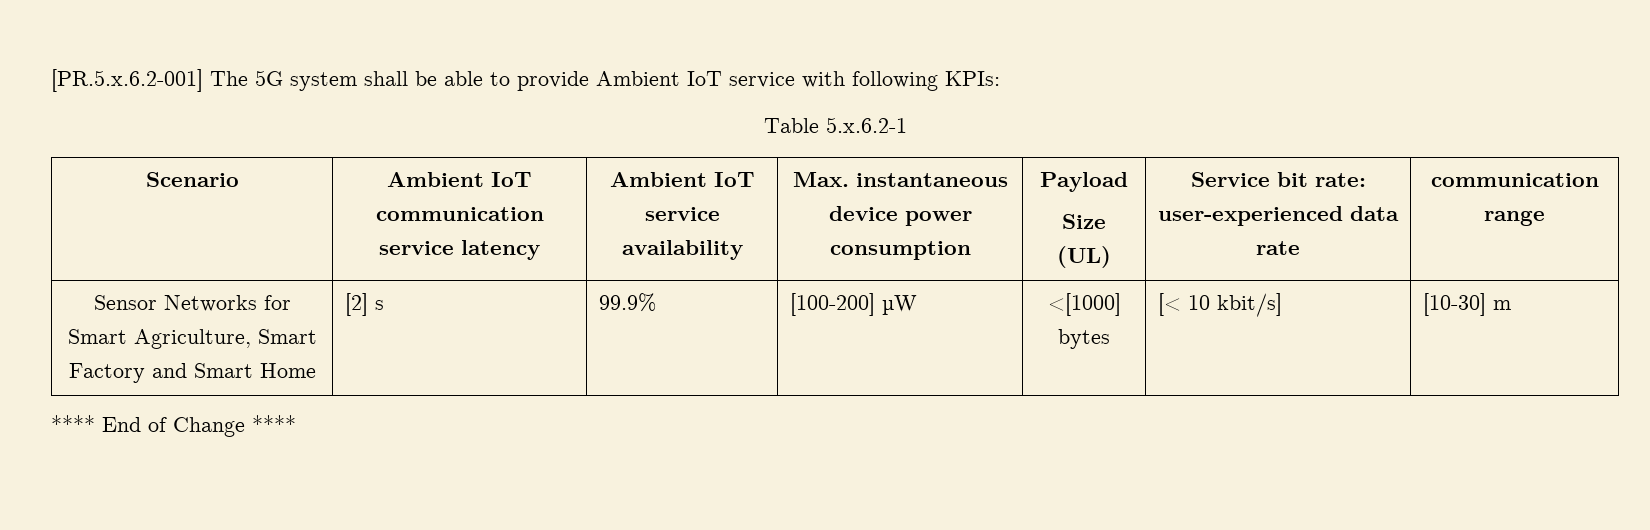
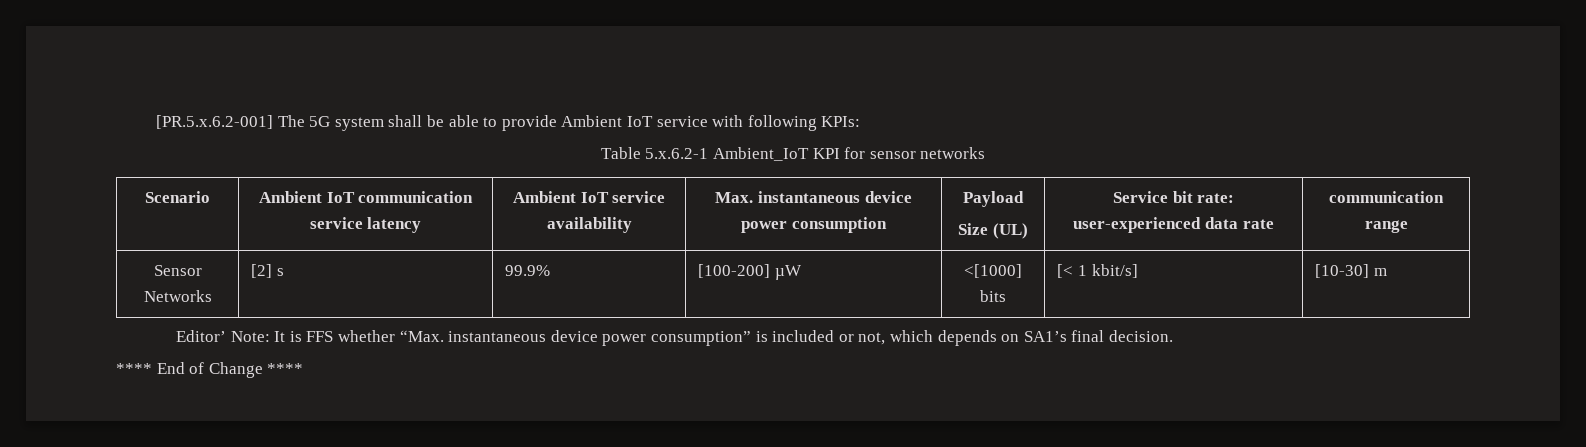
(907, 125) none -> [712,147,986,161] Ambient_IoT KPI for sensor networks
[263,295,291,310] [67,329,317,349] [68,363,316,383] for Smart Agriculture, Smart Factory and Smart Home -> (212, 296) none
[1058,329,1110,349] bytes -> [980,290,1006,302] bits
[1187,295,1210,310] 10 -> [1077,265,1087,276] 1
(1511, 305) none -> [176,330,1173,346] // Editor’ Note: It is FFS whether “Max. instantaneous device power consumption” is included or not, which depends on SA1’s final decision.

